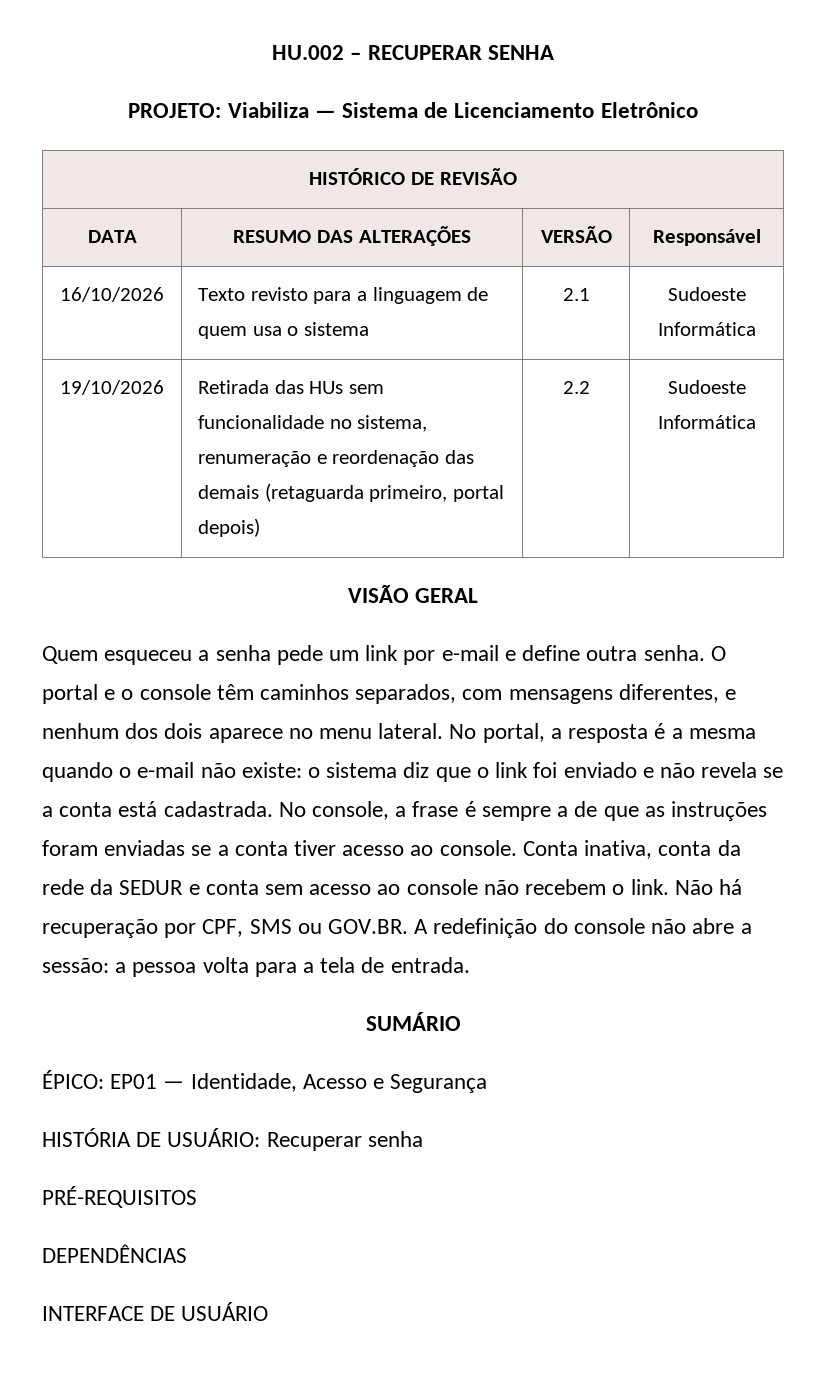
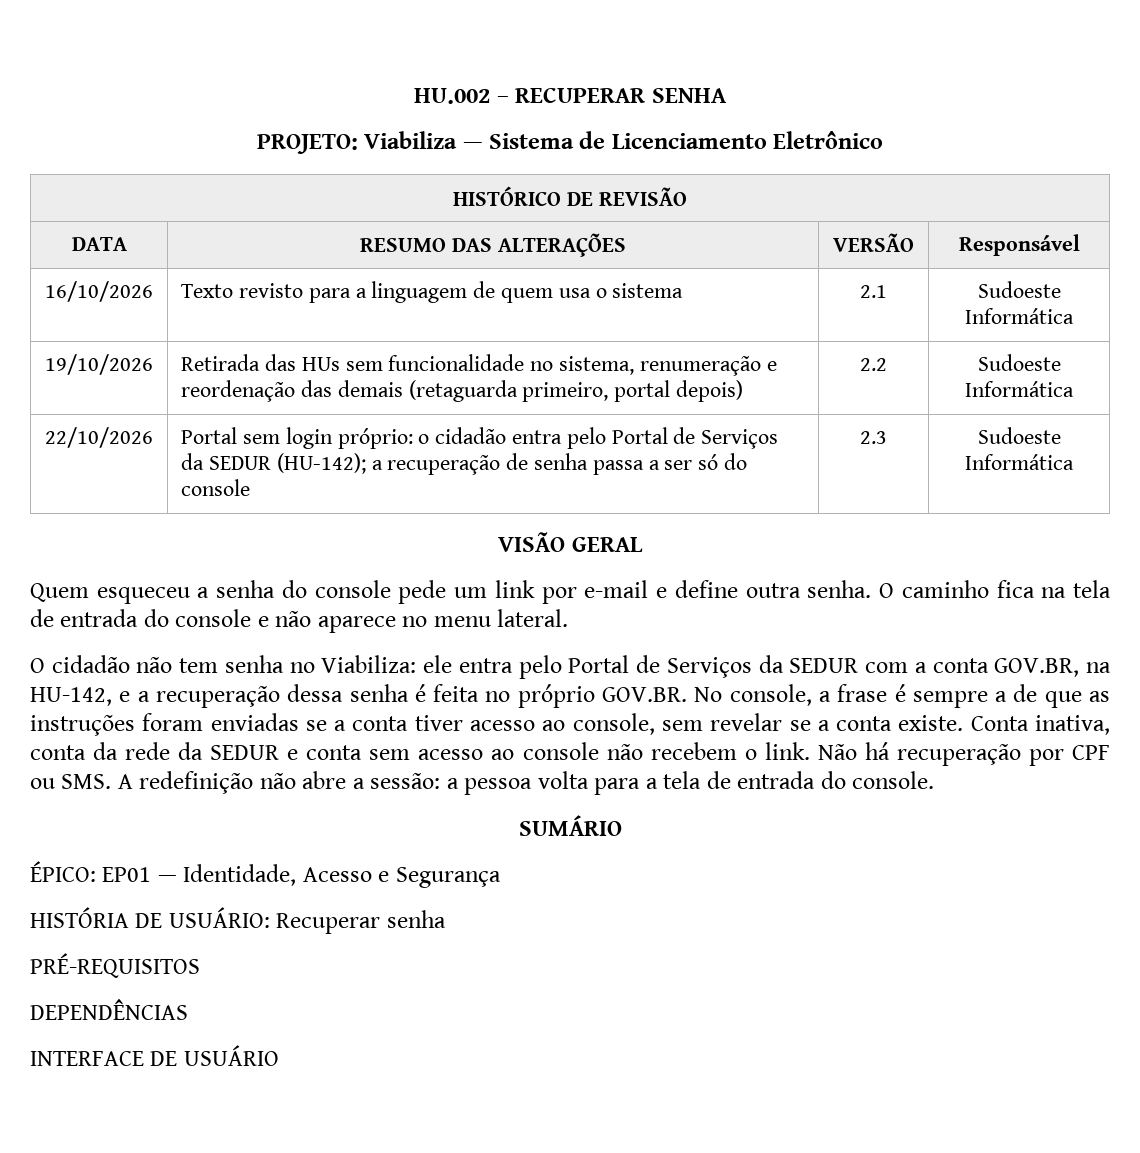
(756, 422) none -> [45,427,153,448] [181,427,779,449] [181,453,748,475] [181,479,251,496] [860,431,887,444] [977,427,1061,444] [965,454,1074,470] // 22/10/2026 | Portal sem login próprio: o cidadão entra pelo Portal de Serviços da SEDUR (HU-142); a recuperação de senha passa a ser só do console | 2.3 | Sudoeste Informática
(271, 653) none -> [281,580,391,598] do console
[42,684,737,704] [42,723,756,743] [42,762,784,782] [42,801,273,817] portal e o console têm caminhos separados, com mensagens diferentes, e nenhum dos dois aparece no menu lateral. No portal, a resposta é a mesma quando o e-mail não existe: o sistema diz que o link foi enviado e não revela se a conta está cadastrada. -> [901,580,1111,598] [30,609,569,633] [30,655,1111,679] [30,684,687,708] caminho fica na tela de entrada do console e não aparece no menu lateral. // O cidadão não tem senha no Viabiliza: ele entra pelo Portal de Serviços da SEDUR com a conta GOV.BR, na HU-142, e a recuperação dessa senha é feita no próprio GOV.BR.
[439,840,517,856] console. -> [572,713,964,735] console, sem revelar se a conta existe.
[202,918,645,938] CPF, SMS ou GOV.BR. A redefinição do console -> [1072,745,1110,760] [30,771,254,794] CPF ou SMS. A redefinição
[390,957,470,973] entrada. -> [737,771,935,789] entrada do console.

